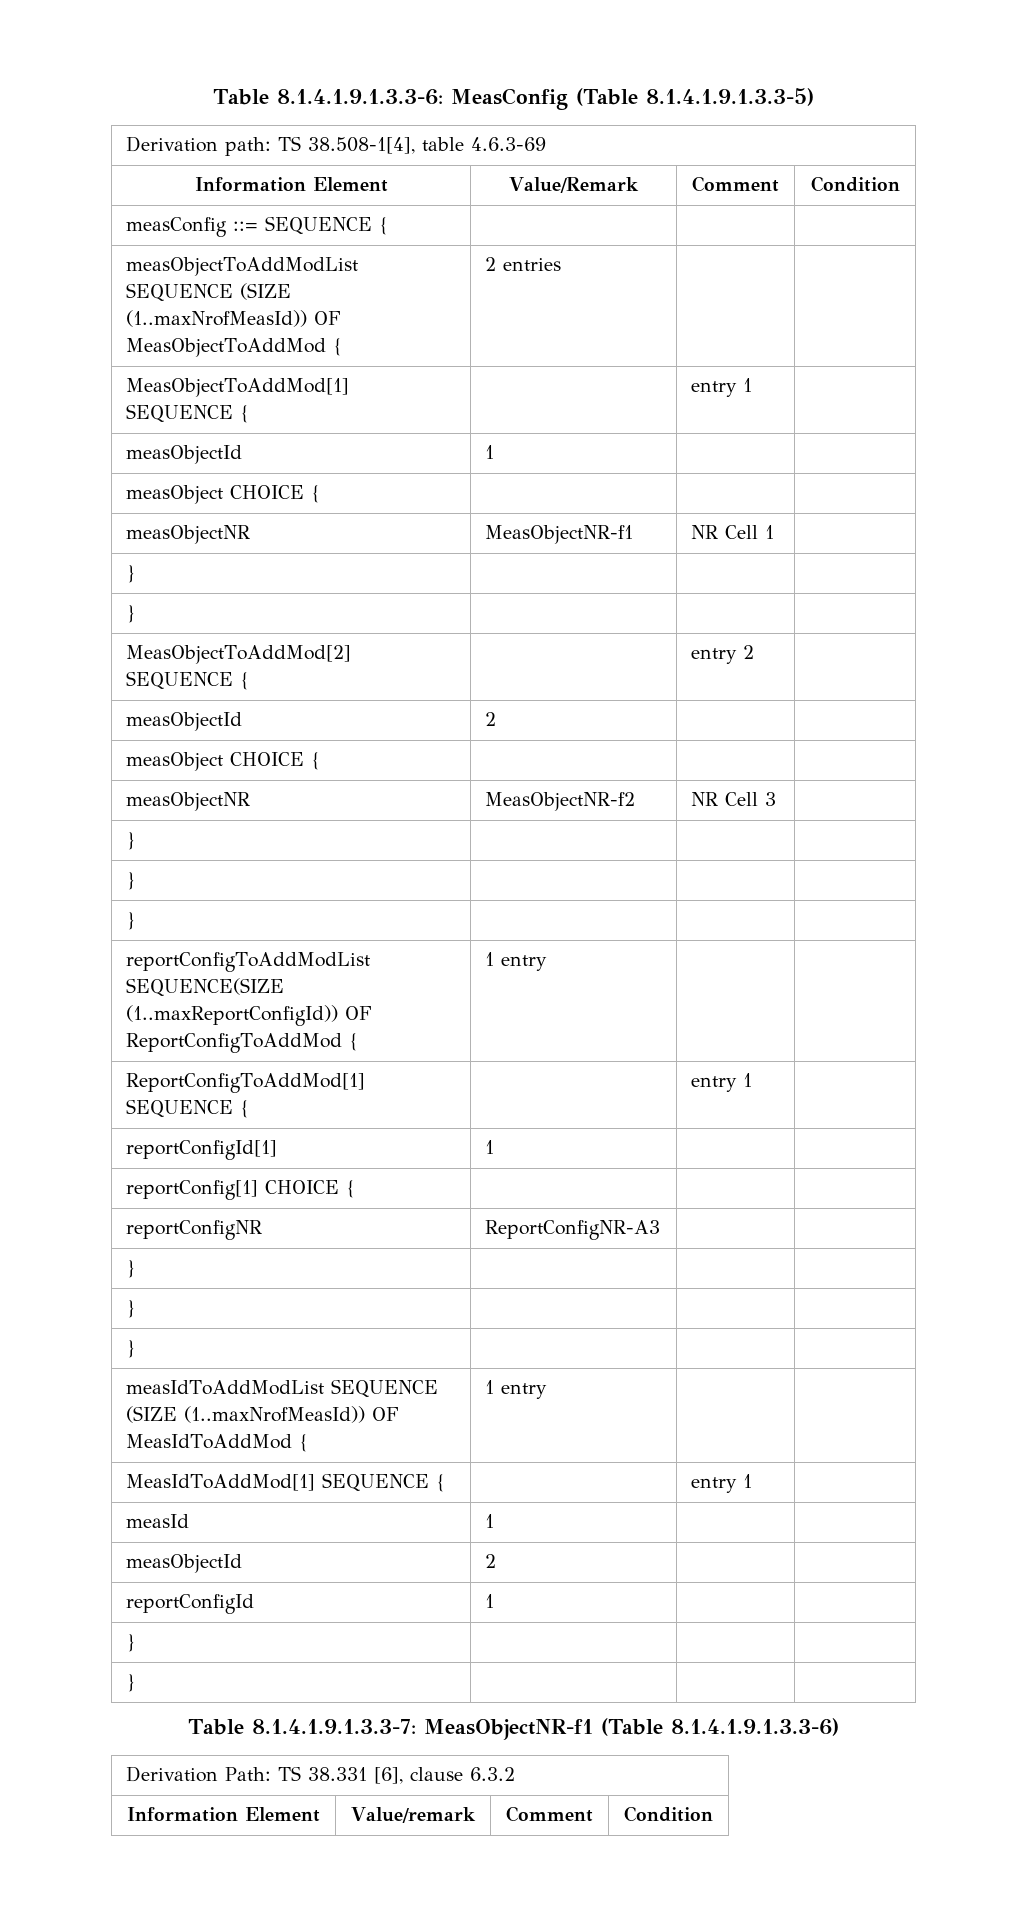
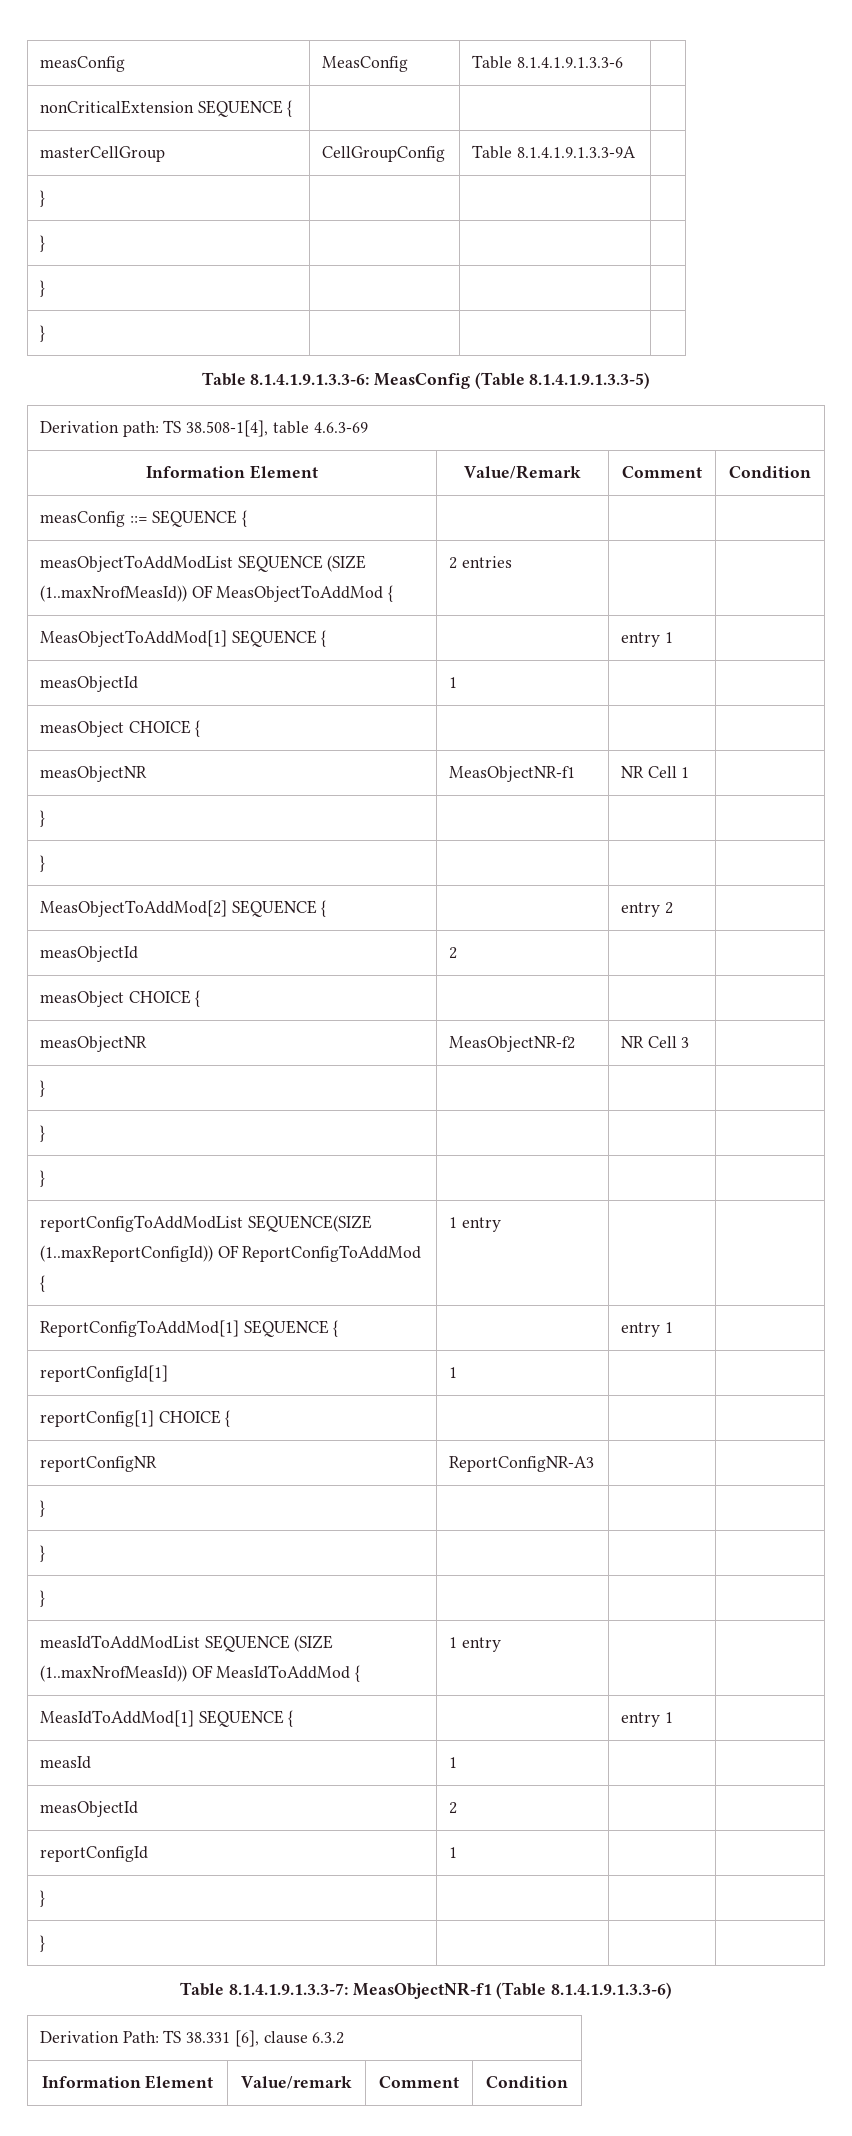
(212, 97) none -> [39,56,125,72] [321,56,408,72] [471,55,623,69] [39,100,293,117] [39,146,165,162] [321,146,445,162] [471,145,636,159] [39,190,45,207] [39,235,45,252] [39,280,45,297] [39,325,45,342] measConfig | MeasConfig | Table 8.1.4.1.9.1.3.3-6 | // nonCriticalExtension SEQUENCE { | | | // masterCellGroup | CellGroupConfig | Table 8.1.4.1.9.1.3.3-9A | // } | | | // } | | | // } | | | // } | | | //

